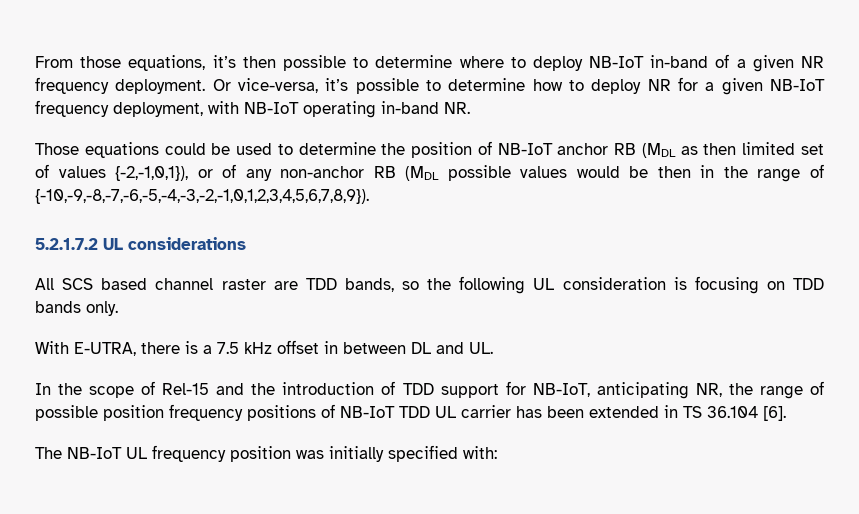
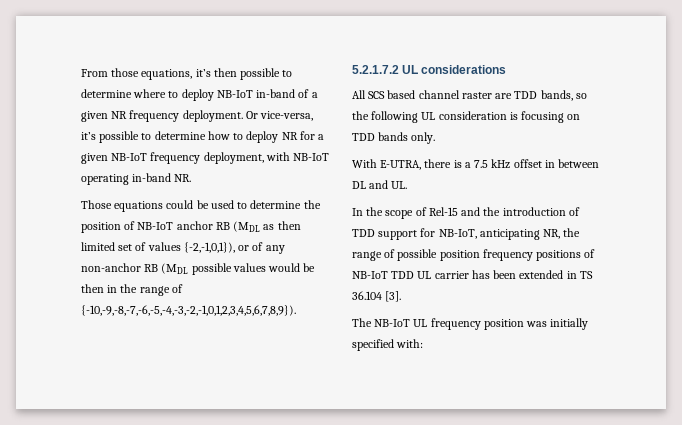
[763,406,786,421] [6]. -> [385,291,402,302] [3].

